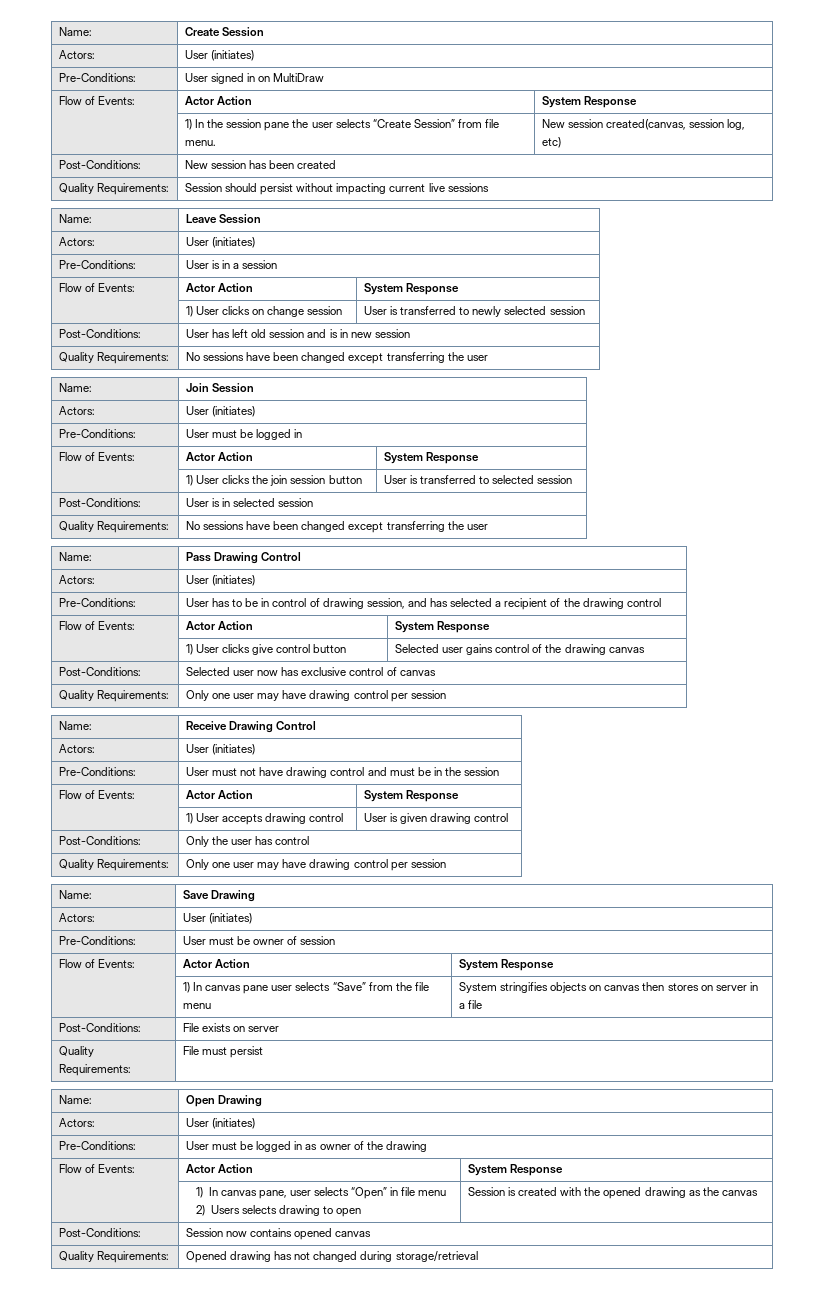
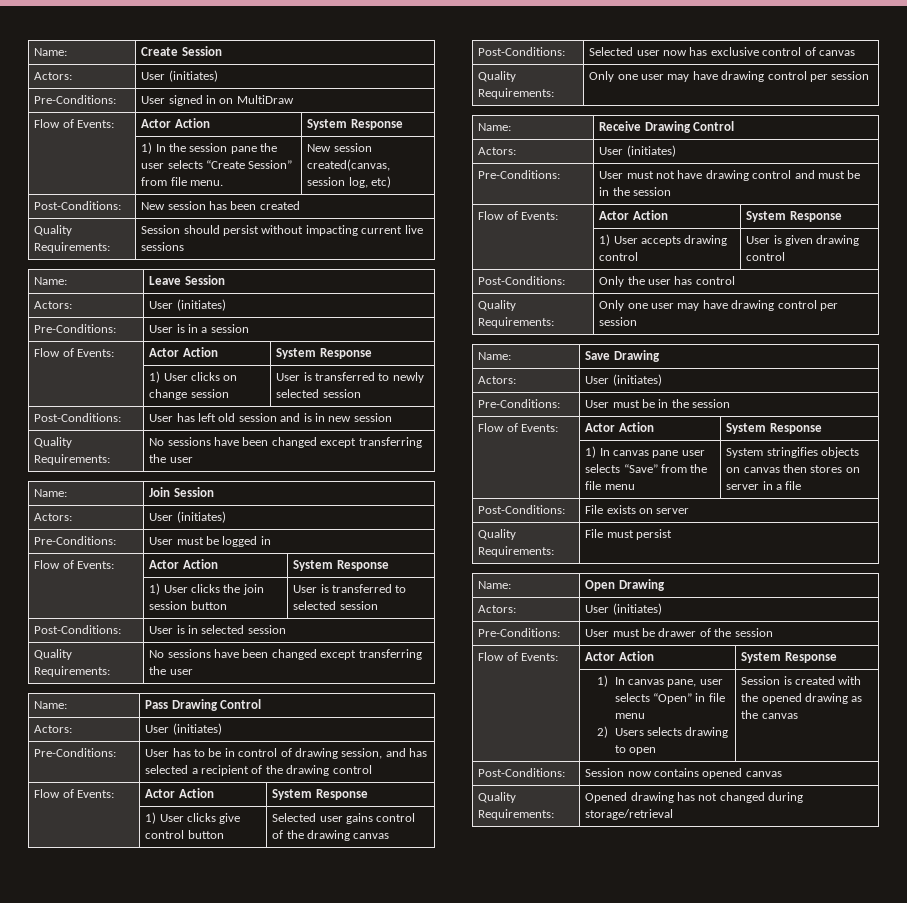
[253,936,298,945] owner of -> [658,399,689,408] in the
[256,1141,427,1152] logged in as owner of the drawing -> [658,628,773,637] drawer of the session

